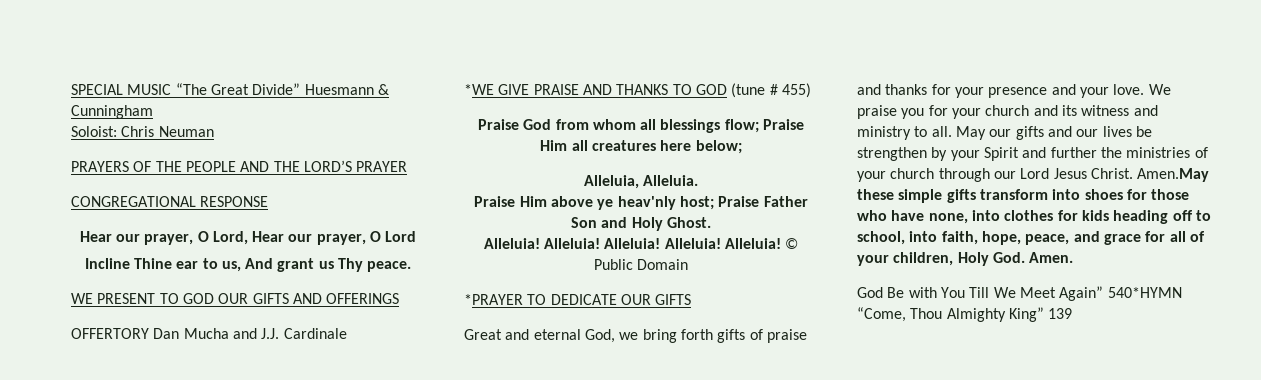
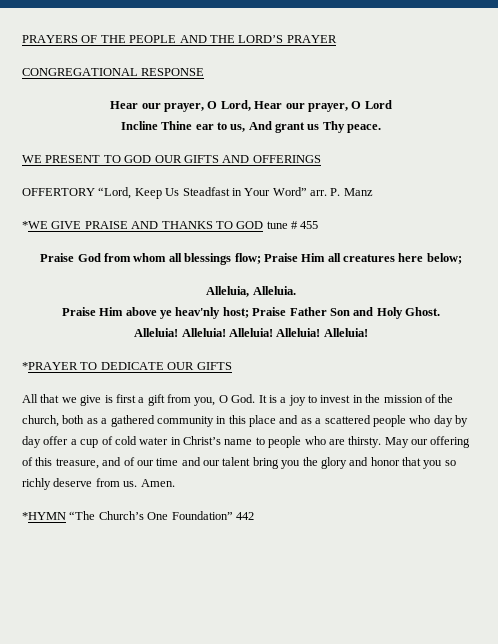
[71,83,389,95] [71,105,153,119] [71,126,214,137] SPECIAL MUSIC “The Great Divide” Huesmann & Cunningham // Soloist: Chris Neuman // -> (22, 39) none
[153,328,347,339] Dan Mucha and J.J. Cardinale -> [98,187,373,199] “Lord, Keep Us Steadfast in Your Word” arr. P. Manz
[731,83,811,98] (tune # 455) -> [266,221,319,229] tune # 455
[785,238,799,249] [593,259,689,270] © Public Domain -> (368, 332) none
[464,329,807,343] [857,84,1171,98] [857,105,1158,119] [857,126,1152,140] [857,147,1208,161] [857,168,1210,182] [857,189,1190,203] [857,210,1211,224] [857,231,1205,245] [857,252,1074,266] [857,286,1182,301] [857,307,1073,322] Great and eternal God, we bring forth gifts of praise and thanks for your presence and your love. We praise you for your church and its witness and ministry to all. May our gifts and our lives be strengthen by your Spirit and further the ministries of your church through our Lord Jesus Christ. Amen.May these simple gifts transform into shoes for those who have none, into clothes for kids heading off to school, into faith, hope, peace, and grace for all of your children, Holy God. Amen. // God Be with You Till We Meet Again” 540*HYMN “Come, Thou Almighty King” 139 -> [22,394,454,406] [22,415,468,427] [22,436,471,448] [22,457,456,469] [22,478,175,490] [22,511,254,520] All that we give is first a gift from you, O God. It is a joy to invest in the mission of the church, both as a gathered community in this place and as a scattered people who day by day offer a cup of cold water in Christ’s name to people who are thirsty. May our offering of this treasure, and of our time and our talent bring you the glory and honor that you so richly deserve from us. Amen. // *HYMN “The Church’s One Foundation” 442

